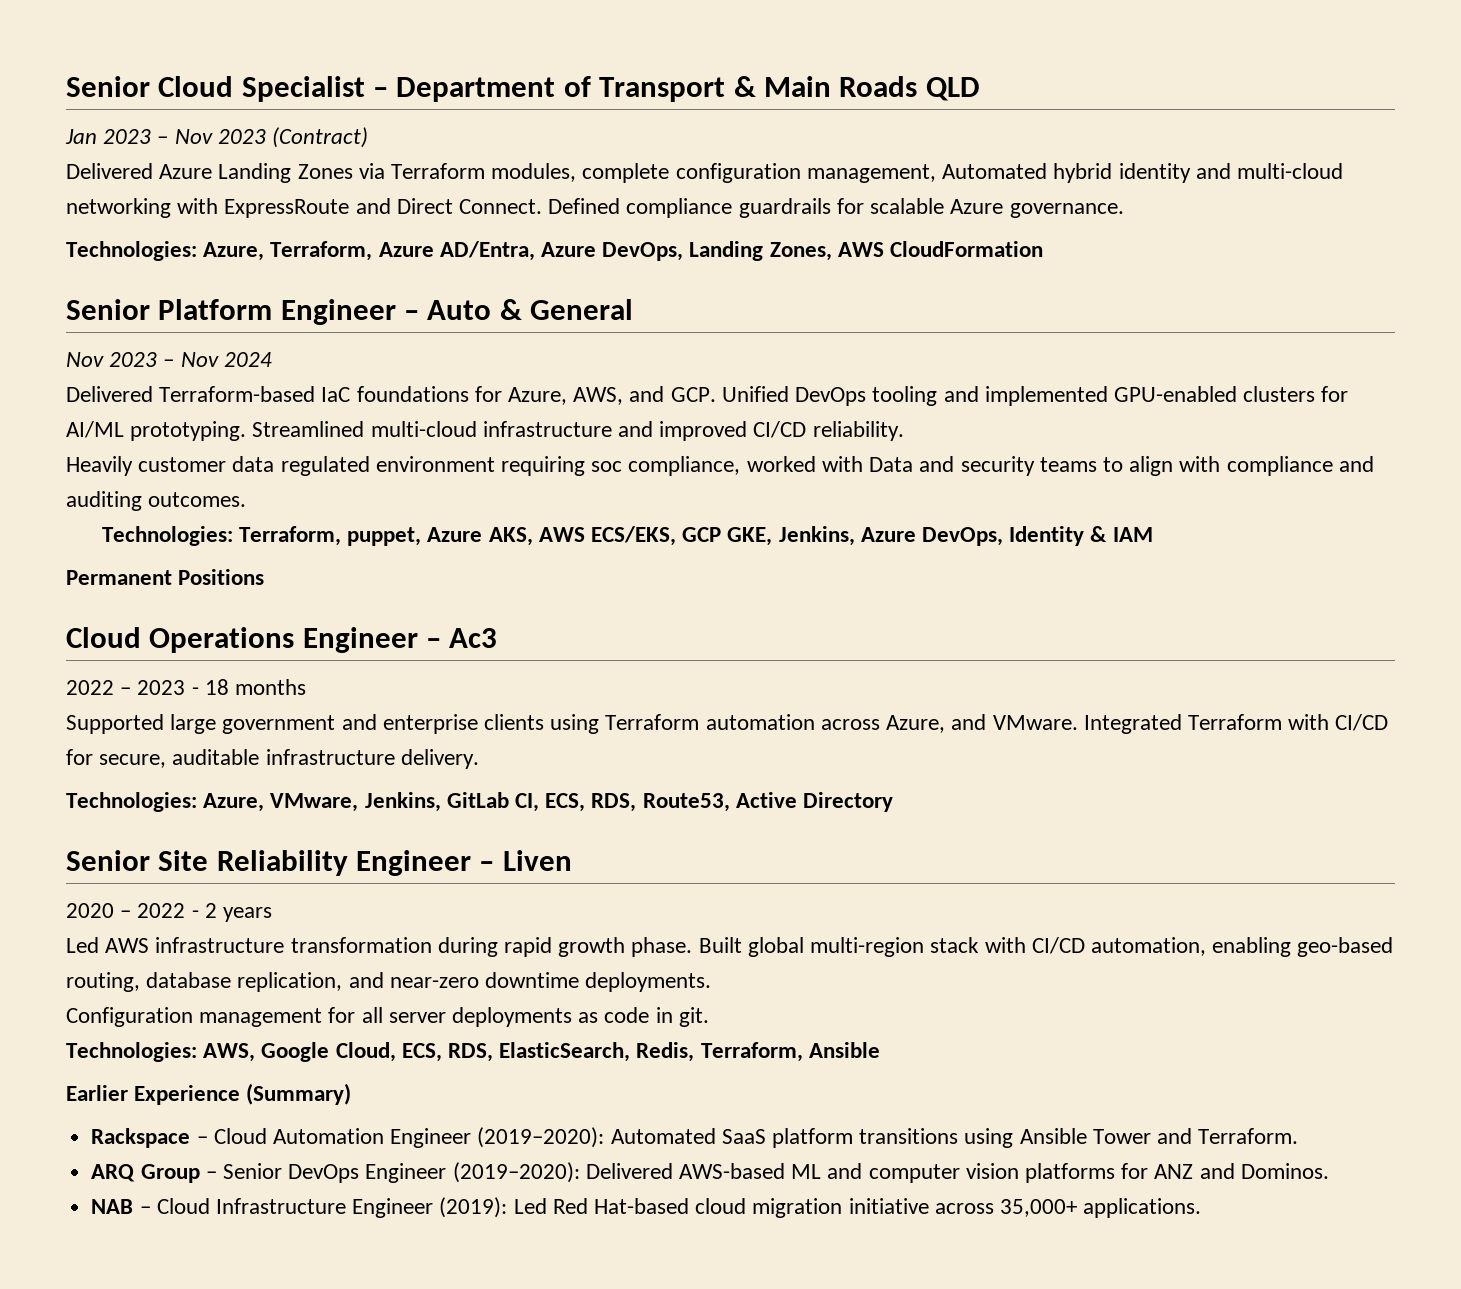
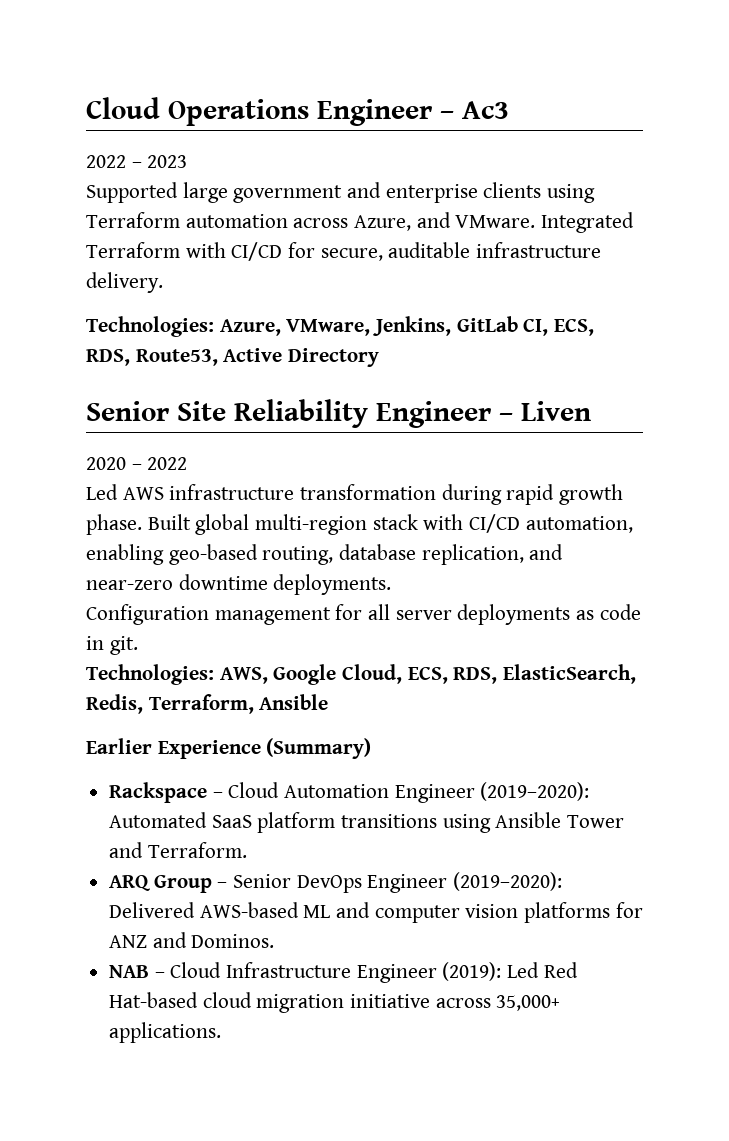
[66,76,980,102] [65,127,369,148] [66,163,1343,183] [66,198,1124,218] [66,241,1044,261] [66,299,634,325] [66,352,272,367] [66,386,1349,406] [66,421,904,441] [66,456,1374,476] [66,491,247,511] [101,526,1153,546] [66,569,265,585] Senior Cloud Specialist – Department of Transport & Main Roads QLD // Jan 2023 – Nov 2023 (Contract) // Delivered Azure Landing Zones via Terraform modules, complete configuration management, Automated hybrid identity and multi-cloud networking with ExpressRoute and Direct Connect. Defined compliance guardrails for scalable Azure governance. // Technologies: Azure, Terraform, Azure AD/Entra, Azure DevOps, Landing Zones, AWS CloudFormation // Senior Platform Engineer – Auto & General // Nov 2023 – Nov 2024 // Delivered Terraform-based IaC foundations for Azure, AWS, and GCP. Unified DevOps tooling and implemented GPU-enabled clusters for AI/ML prototyping. Streamlined multi-cloud infrastructure and improved CI/CD reliability. // Heavily customer data regulated environment requiring soc compliance, worked with Data and security teams to align with compliance and auditing outcomes. // Technologies: Terraform, puppet, Azure AKS, AWS ECS/EKS, GCP GKE, Jenkins, Azure DevOps, Identity & IAM // Permanent Positions // -> (86, 108) none
[191,679,307,695] - 18 months -> (188, 161) none
[191,903,273,922] - 2 years -> (188, 463) none

